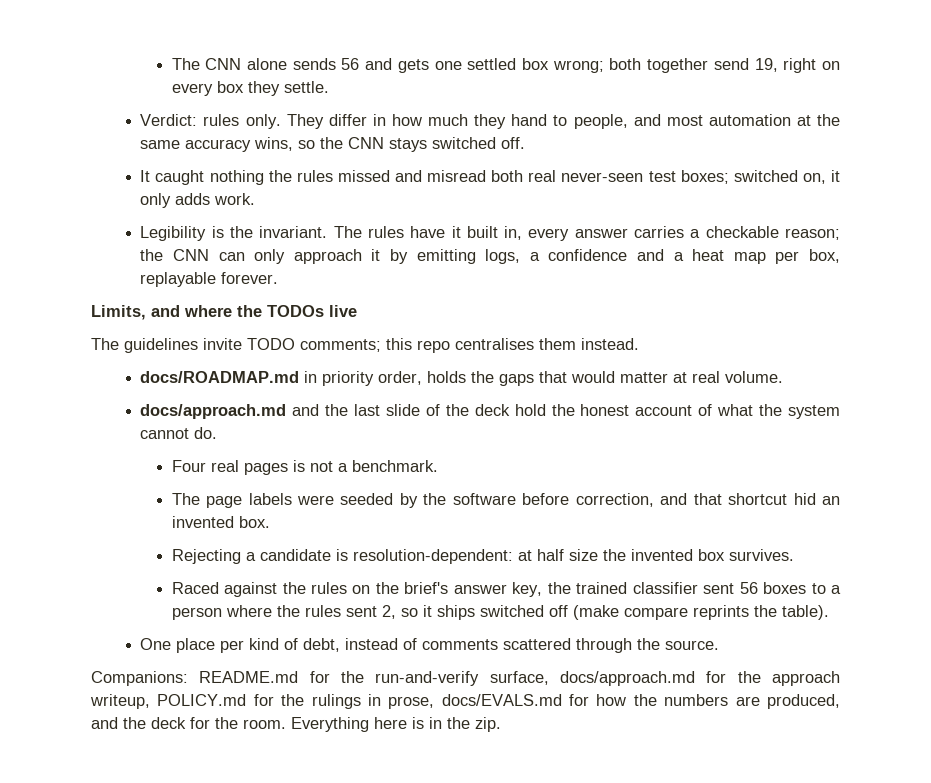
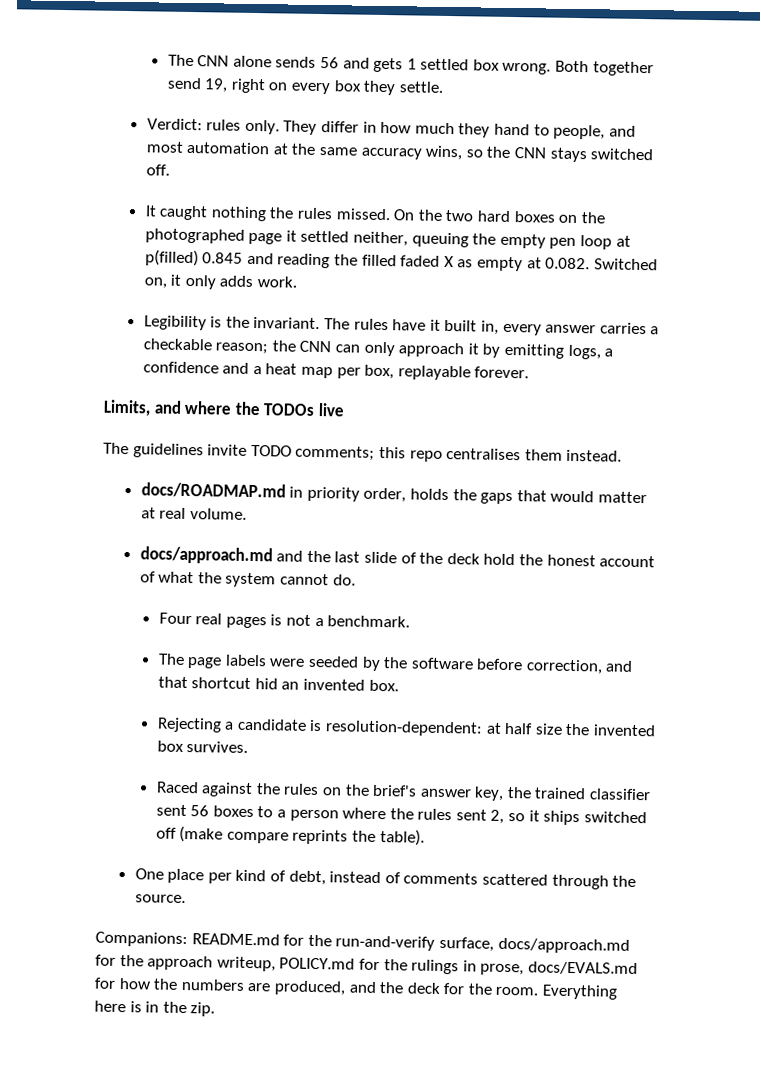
[434,61,462,70] one -> [406,58,417,70] 1
[552,58,642,73] wrong; both -> [502,60,590,75] wrong. Both
[337,170,798,184] missed and misread both real never-seen test boxes; switched -> [335,208,606,224] [144,228,631,250] [144,249,658,272] missed. On the two hard boxes on the photographed page it settled neither, queuing the empty pen loop at p(filled) 0.845 and reading the filled faded X as empty at 0.082. Switched

